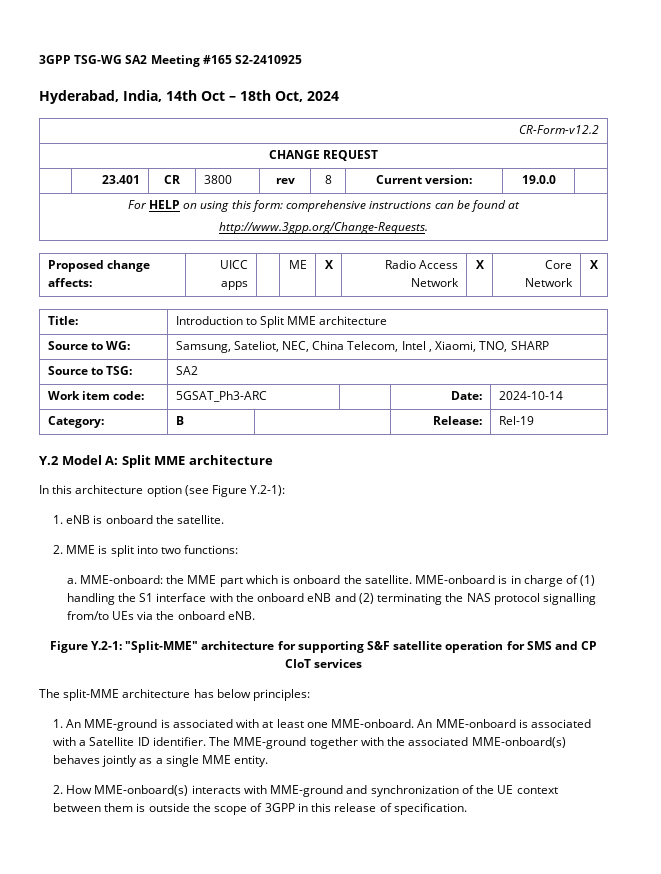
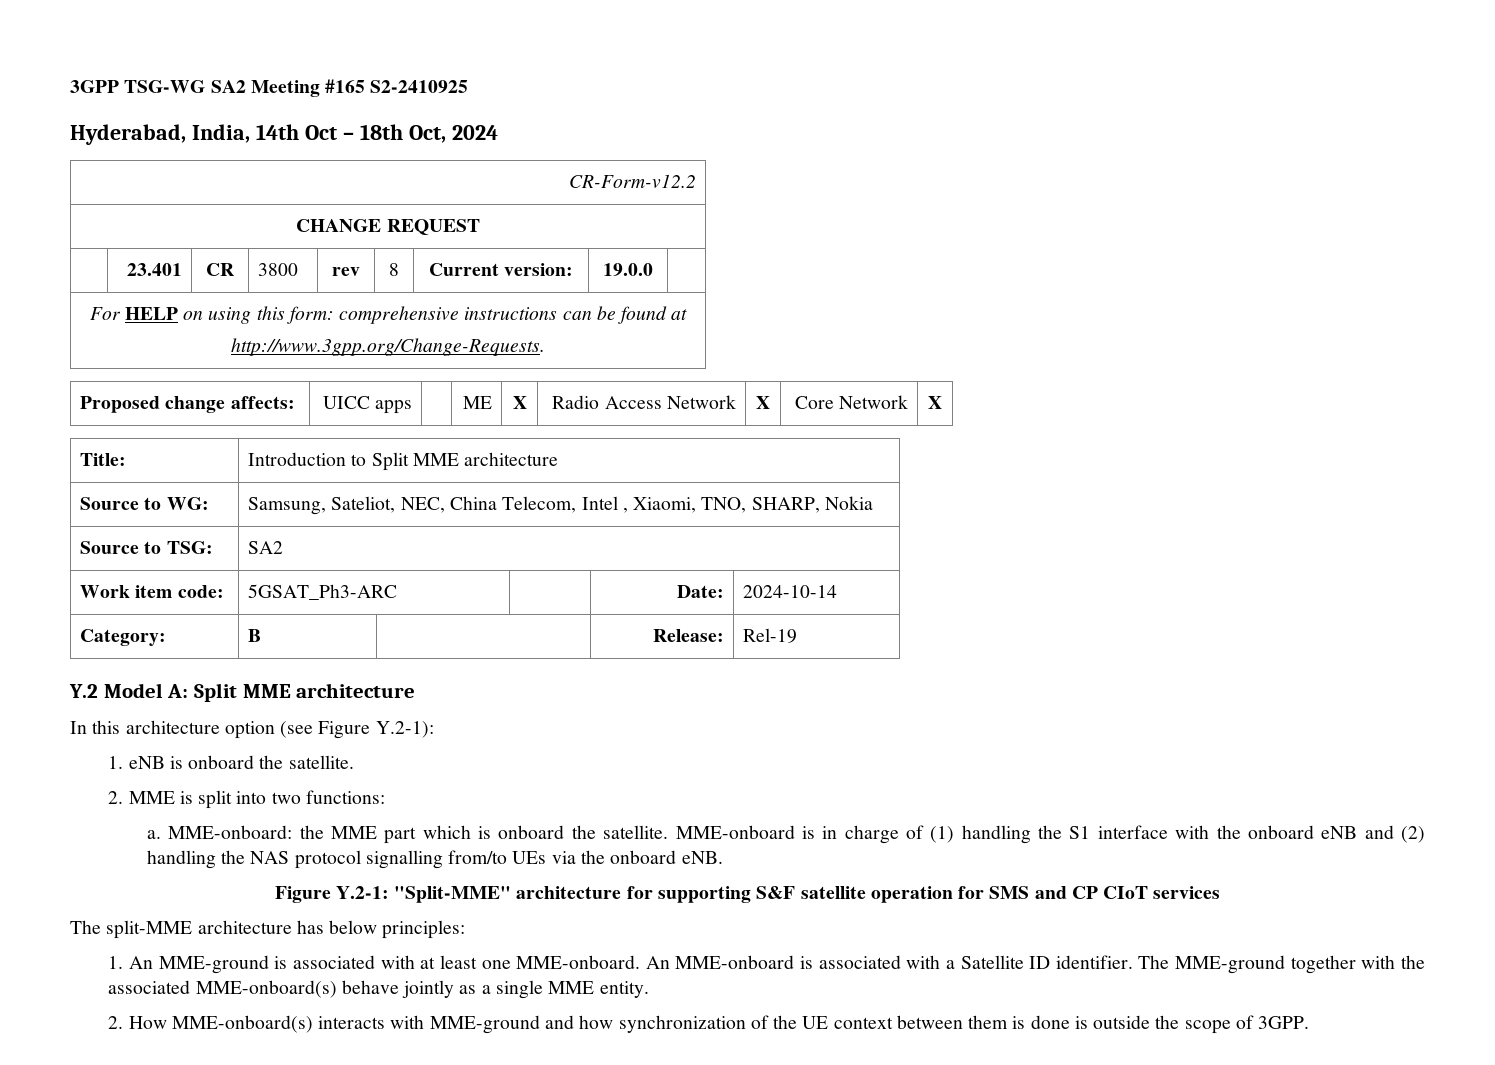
[510,341,549,350] SHARP -> [751,496,873,513] SHARP, Nokia
[377,593,443,605] terminating -> [146,850,216,869] handling
[52,755,100,764] behaves -> [341,980,399,994] behave
(368, 789) none -> [579,1015,614,1029] how
(146, 807) none -> [1030,1015,1088,1029] done is
[264,803,467,815] 3GPP in this release of specification. -> [1258,1016,1310,1029] 3GPP.

